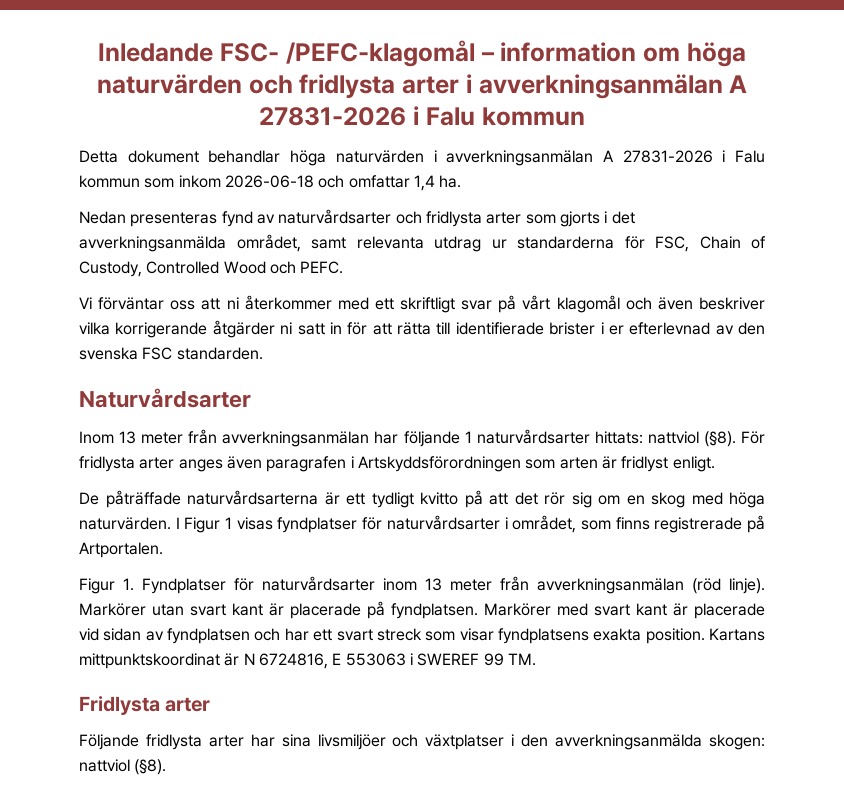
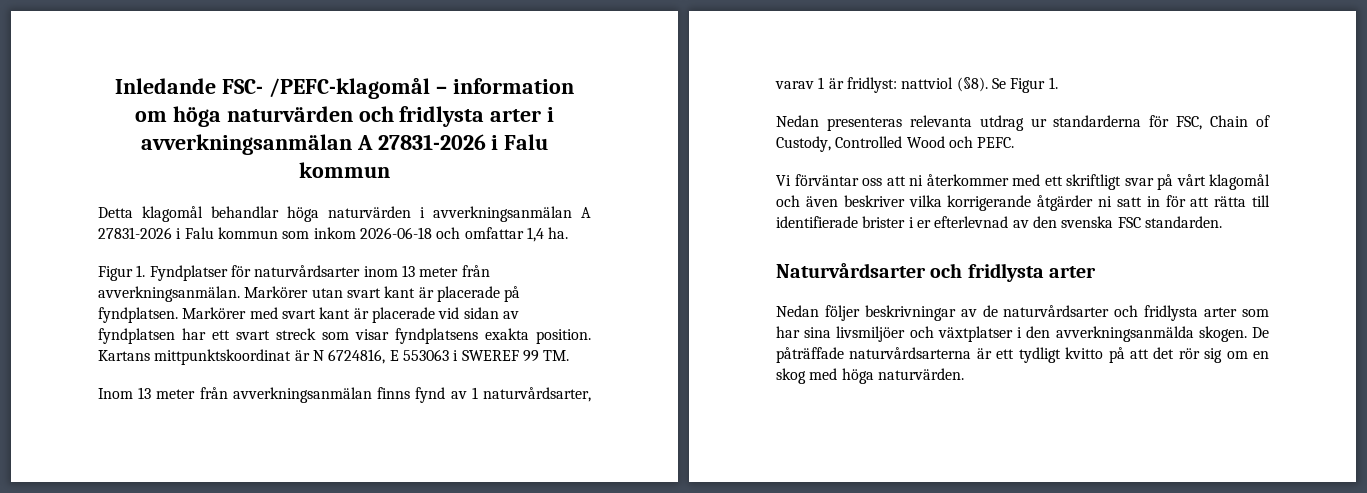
[127,150,199,163] dokument -> [142,206,203,222] klagomål
[79,209,635,227] [79,234,346,252] Nedan presenteras fynd av naturvårdsarter och fridlysta arter som gjorts i det avverkningsanmälda området, samt -> [98,265,490,281] [98,286,521,302] [98,307,519,323] [98,328,591,344] [98,349,570,365] [98,387,591,403] [775,77,1058,93] [776,115,902,131] Figur 1. Fyndplatser för naturvårdsarter inom 13 meter från avverkningsanmälan. Markörer utan svart kant är placerade på fyndplatsen. Markörer med svart kant är placerade vid sidan av fyndplatsen har ett svart streck som visar fyndplatsens exakta position. Kartans mittpunktskoordinat är N 6724816, E 553063 i SWEREF 99 TM. // Inom 13 meter från avverkningsanmälan finns fynd av 1 naturvårdsarter, varav 1 är fridlyst: nattviol (§8). Se Figur 1. // Nedan presenteras
[79,429,766,447] [79,456,715,472] // Inom 13 meter från avverkningsanmälan har följande 1 naturvårdsarter hittats: nattviol (§8). För fridlysta arter anges även paragrafen i Artskyddsförordningen som arten är fridlyst enligt. // -> [930,263,1097,282] [776,305,1269,321] [776,326,1247,342] och fridlysta arter // Nedan följer beskrivningar av de naturvårdsarter och fridlysta arter som har sina livsmiljöer och växtplatser i den avverkningsanmälda skogen.
[175,515,766,533] [79,542,163,558] [79,576,765,594] [79,601,765,619] [79,628,765,644] [79,653,536,669] [79,696,211,715] [79,734,766,750] [79,759,167,775] I Figur 1 visas fyndplatser för naturvårdsarter i området, som finns registrerade på Artportalen. // Figur 1. Fyndplatser för naturvårdsarter inom 13 meter från avverkningsanmälan (röd linje). Markörer utan svart kant är placerade på fyndplatsen. Markörer med svart kant är placerade vid sidan av fyndplatsen och har ett svart streck som visar fyndplatsens exakta position. Kartans mittpunktskoordinat är N 6724816, E 553063 i SWEREF 99 TM. // Fridlysta arter // Följande fridlysta arter har sina livsmiljöer och växtplatser i den avverkningsanmälda skogen: nattviol (§8). -> (964, 374) none

